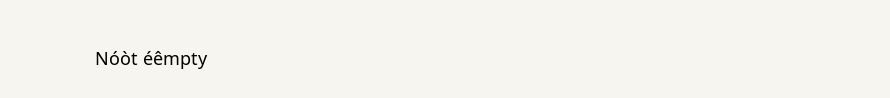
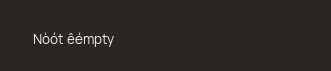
[95,51,208,69] Nóòt éêmpty -> [33,32,114,47] Nòót êémpty

